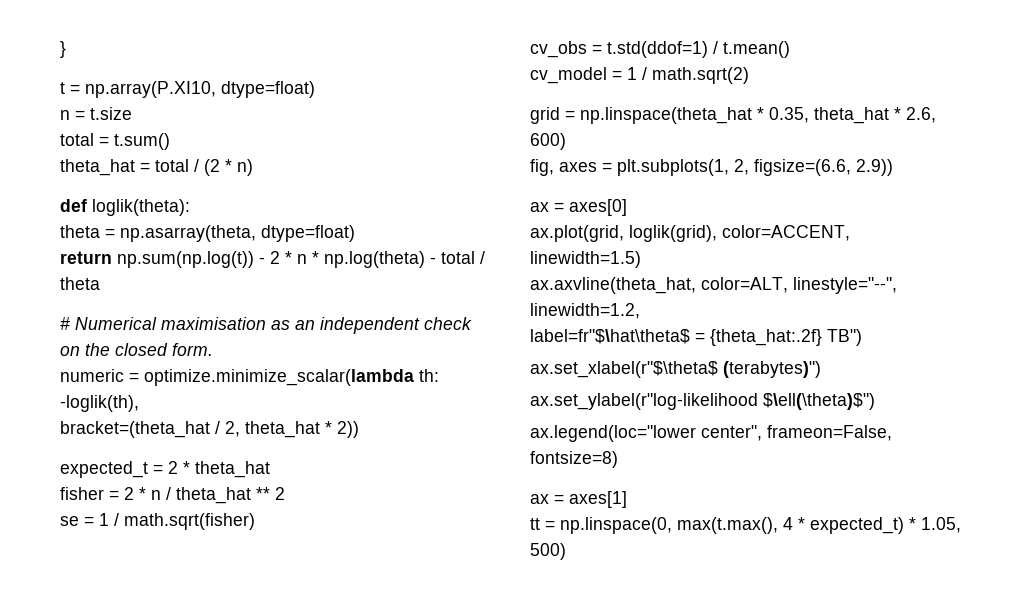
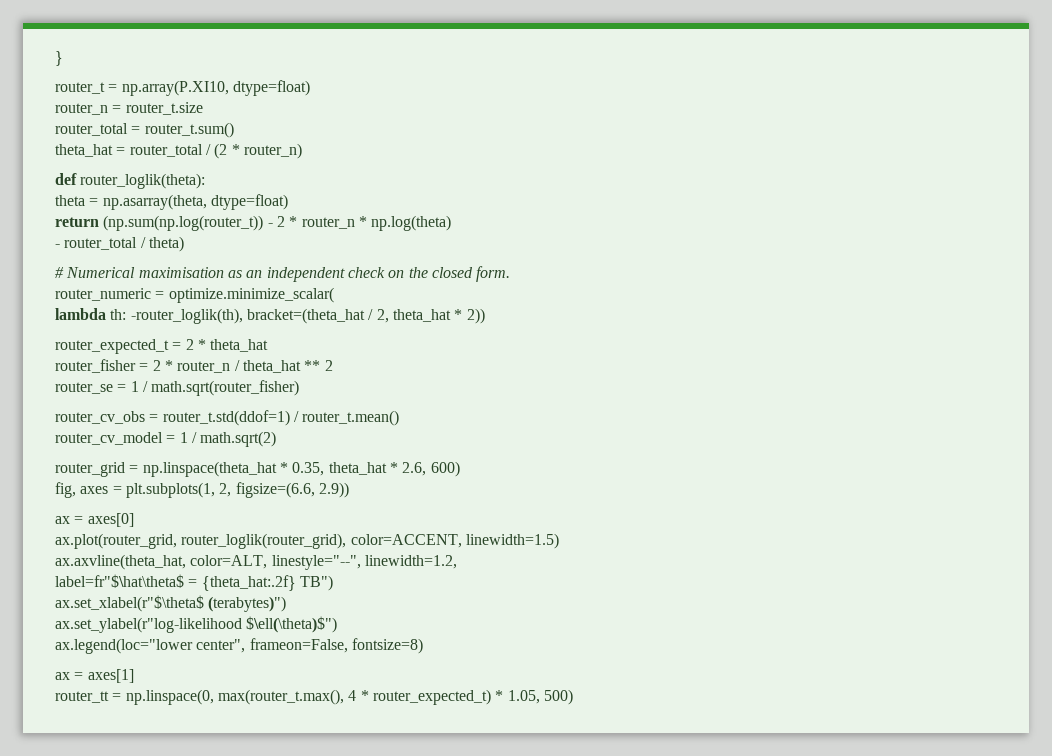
[60,82,65,94] t -> [55,82,105,94] router_t
[60,107,132,120] [60,133,170,150] n = t.size // total = t.sum() -> [55,102,203,115] [55,122,234,138] router_n = router_t.size // router_total = router_t.sum()
[155,159,189,172] total -> [129,144,203,157] router_total
[237,159,253,176] n) -> [243,143,302,159] router_n)
[92,199,190,216] loglik(theta): -> [80,173,206,189] router_loglik(theta):
[117,251,254,268] np.sum(np.log(t)) -> [103,215,264,231] (np.sum(np.log(router_t))
[297,254,307,264] n -> [301,217,355,229] router_n
[430,251,485,264] [60,277,100,290] - total / theta -> [55,236,184,252] // - router_total / theta)
[60,369,439,386] [60,395,139,412] numeric = optimize.minimize_scalar(lambda th: -loglik(th), // -> [55,287,334,303] [55,308,243,324] router_numeric = optimize.minimize_scalar( // lambda th: -router_loglik(th),
[60,461,148,478] expected_t -> [55,339,169,354] router_expected_t
[60,487,161,500] fisher = 2 * n -> [55,359,231,373] router_fisher = 2 * router_n
[60,513,255,530] [530,41,790,58] [530,67,607,84] se = 1 / math.sqrt(fisher) // cv_obs = t.std(ddof=1) / t.mean() // cv_model -> [55,380,300,396] [55,410,400,426] [55,432,163,445] router_se = 1 / math.sqrt(router_fisher) // router_cv_obs = router_t.std(ddof=1) / router_t.mean() // router_cv_model
[530,107,560,124] grid -> [55,462,125,477] router_grid
[530,225,717,242] ax.plot(grid, loglik(grid), -> [55,533,347,549] ax.plot(router_grid, router_loglik(router_grid),
[530,518,540,530] tt -> [55,691,109,703] router_tt
[677,517,778,534] max(t.max(), -> [217,689,344,705] max(router_t.max(),
[810,517,904,534] expected_t) -> [372,689,491,705] router_expected_t)

